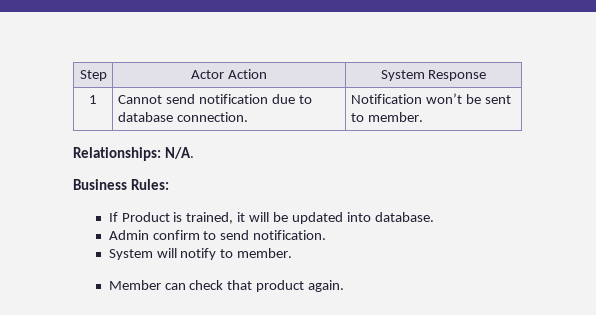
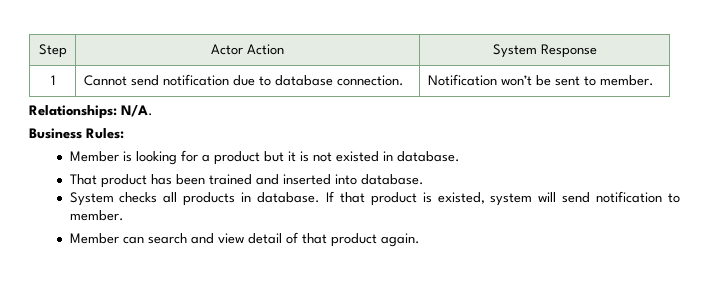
[108,212,434,224] [108,230,327,240] [108,248,217,260] If Product is trained, it will be updated into database. // Admin confirm to send notification. // System will notify -> [69,150,460,165] [69,174,424,188] [69,191,663,206] Member is looking for a product but it is not existed in database. // That product has been trained and inserted into database. // System checks all products in database. If that product is existed, system will send notification
[189,280,224,290] check -> [147,232,298,244] search and view detail of

